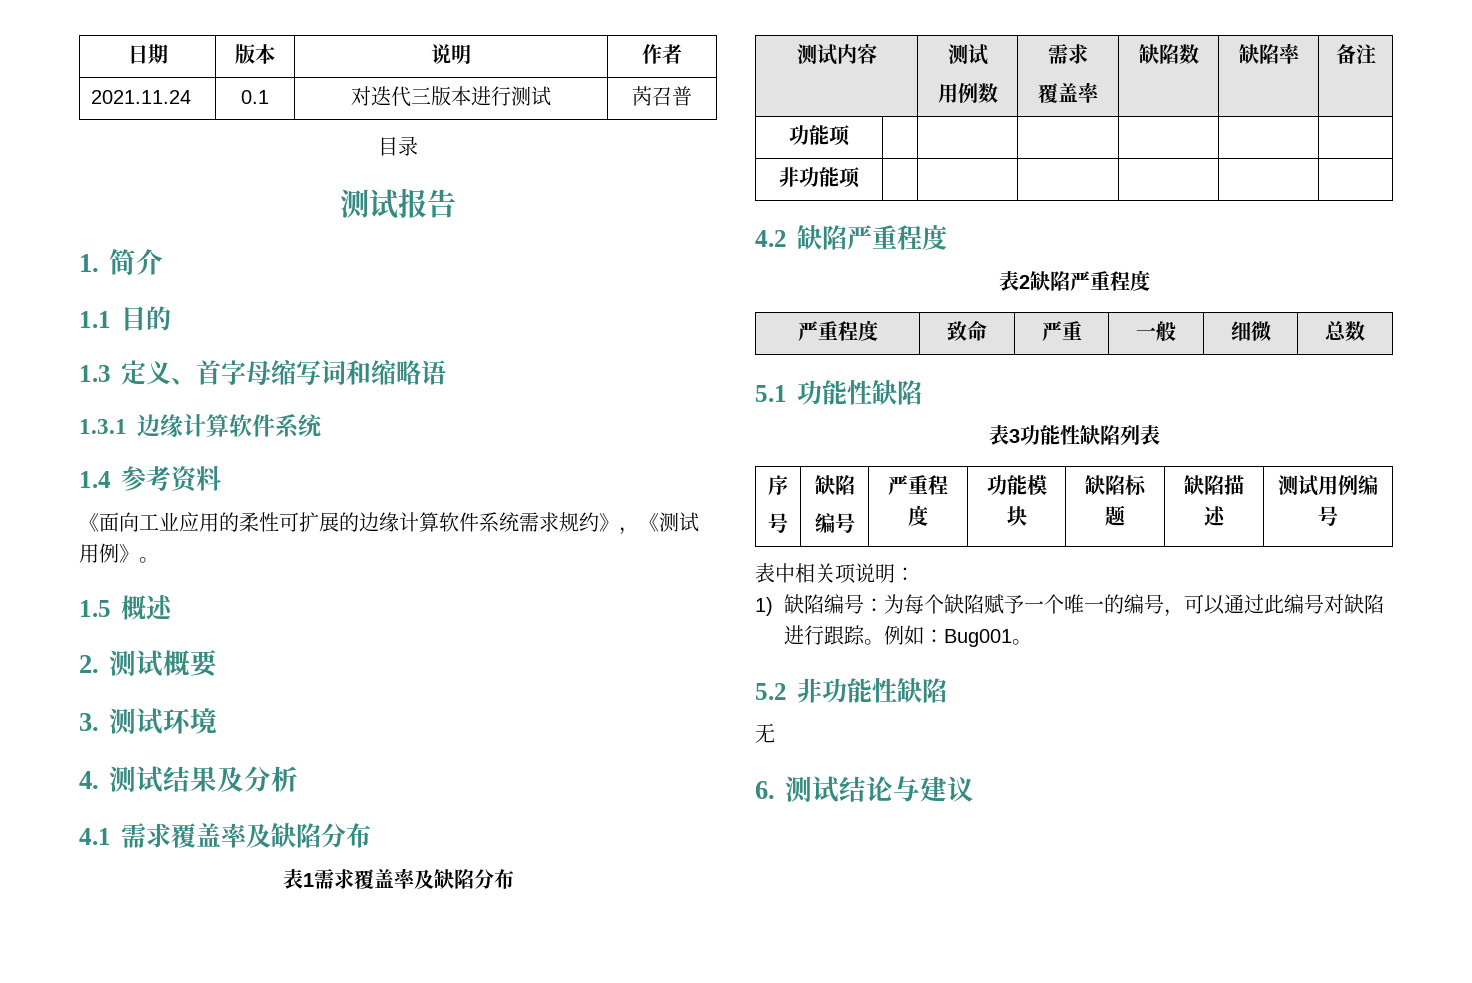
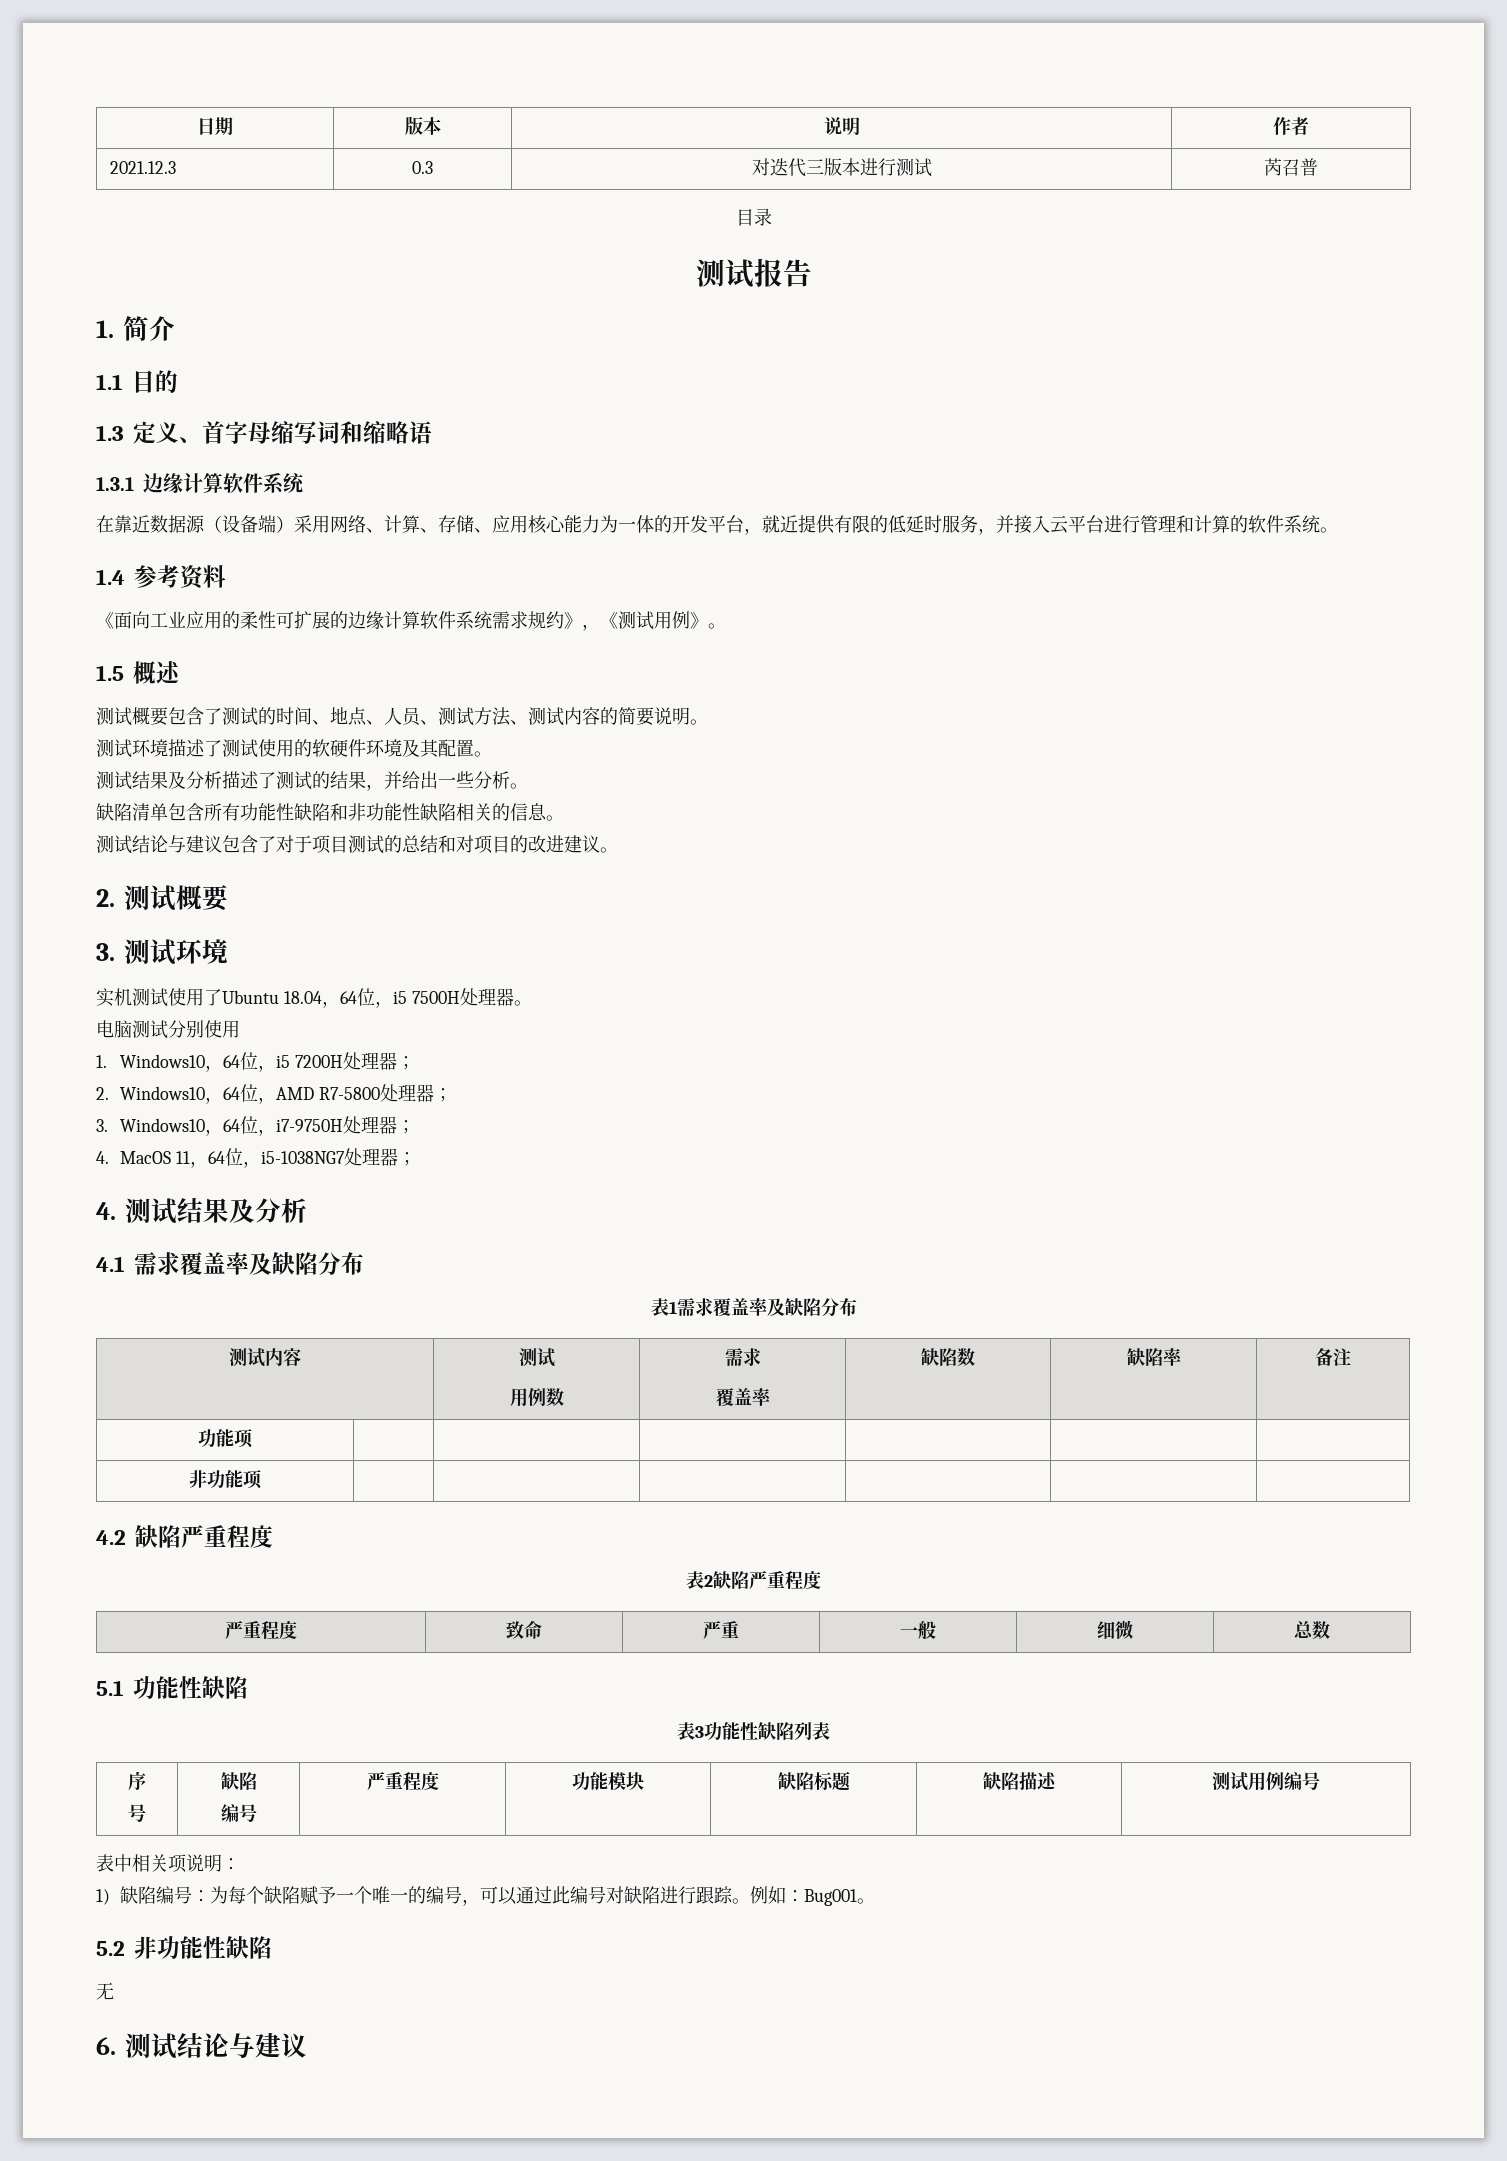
[91,90,192,104] [241,90,269,104] 2021.11.24 | 0.1 -> [110,161,177,174] [412,161,433,174] 2021.12.3 | 0.3
(323, 425) none -> [96,515,1338,535] // 在靠近数据源（设备端）采用网络、计算、存储、应用核心能力为一体的开发平台，就近提供有限的低延时服务，并接入云平台进行管理和计算的软件系统。
(173, 607) none -> [96,707,708,726] [96,739,492,758] [96,771,528,791] [96,803,564,821] [96,835,618,854] // 测试概要包含了测试的时间、地点、人员、测试方法、测试内容的简要说明。 // 测试环境描述了测试使用的软硬件环境及其配置。 // 测试结果及分析描述了测试的结果，并给出一些分析。 // 缺陷清单包含所有功能性缺陷和非功能性缺陷相关的信息。 // 测试结论与建议包含了对于项目测试的总结和对项目的改进建议。
(217, 721) none -> [96,988,532,1008] [96,1020,240,1039] [96,1052,416,1072] [96,1084,453,1104] [96,1116,416,1136] [96,1148,417,1168] // 实机测试使用了Ubuntu 18.04，64位，i5 7500H处理器。 // 电脑测试分别使用 // 1. Windows10，64位，i5 7200H处理器； // 2. Windows10，64位，AMD R7-5800处理器； // 3. Windows10，64位，i7-9750H处理器； // 4. MacOS 11，64位，i5-1038NG7处理器；

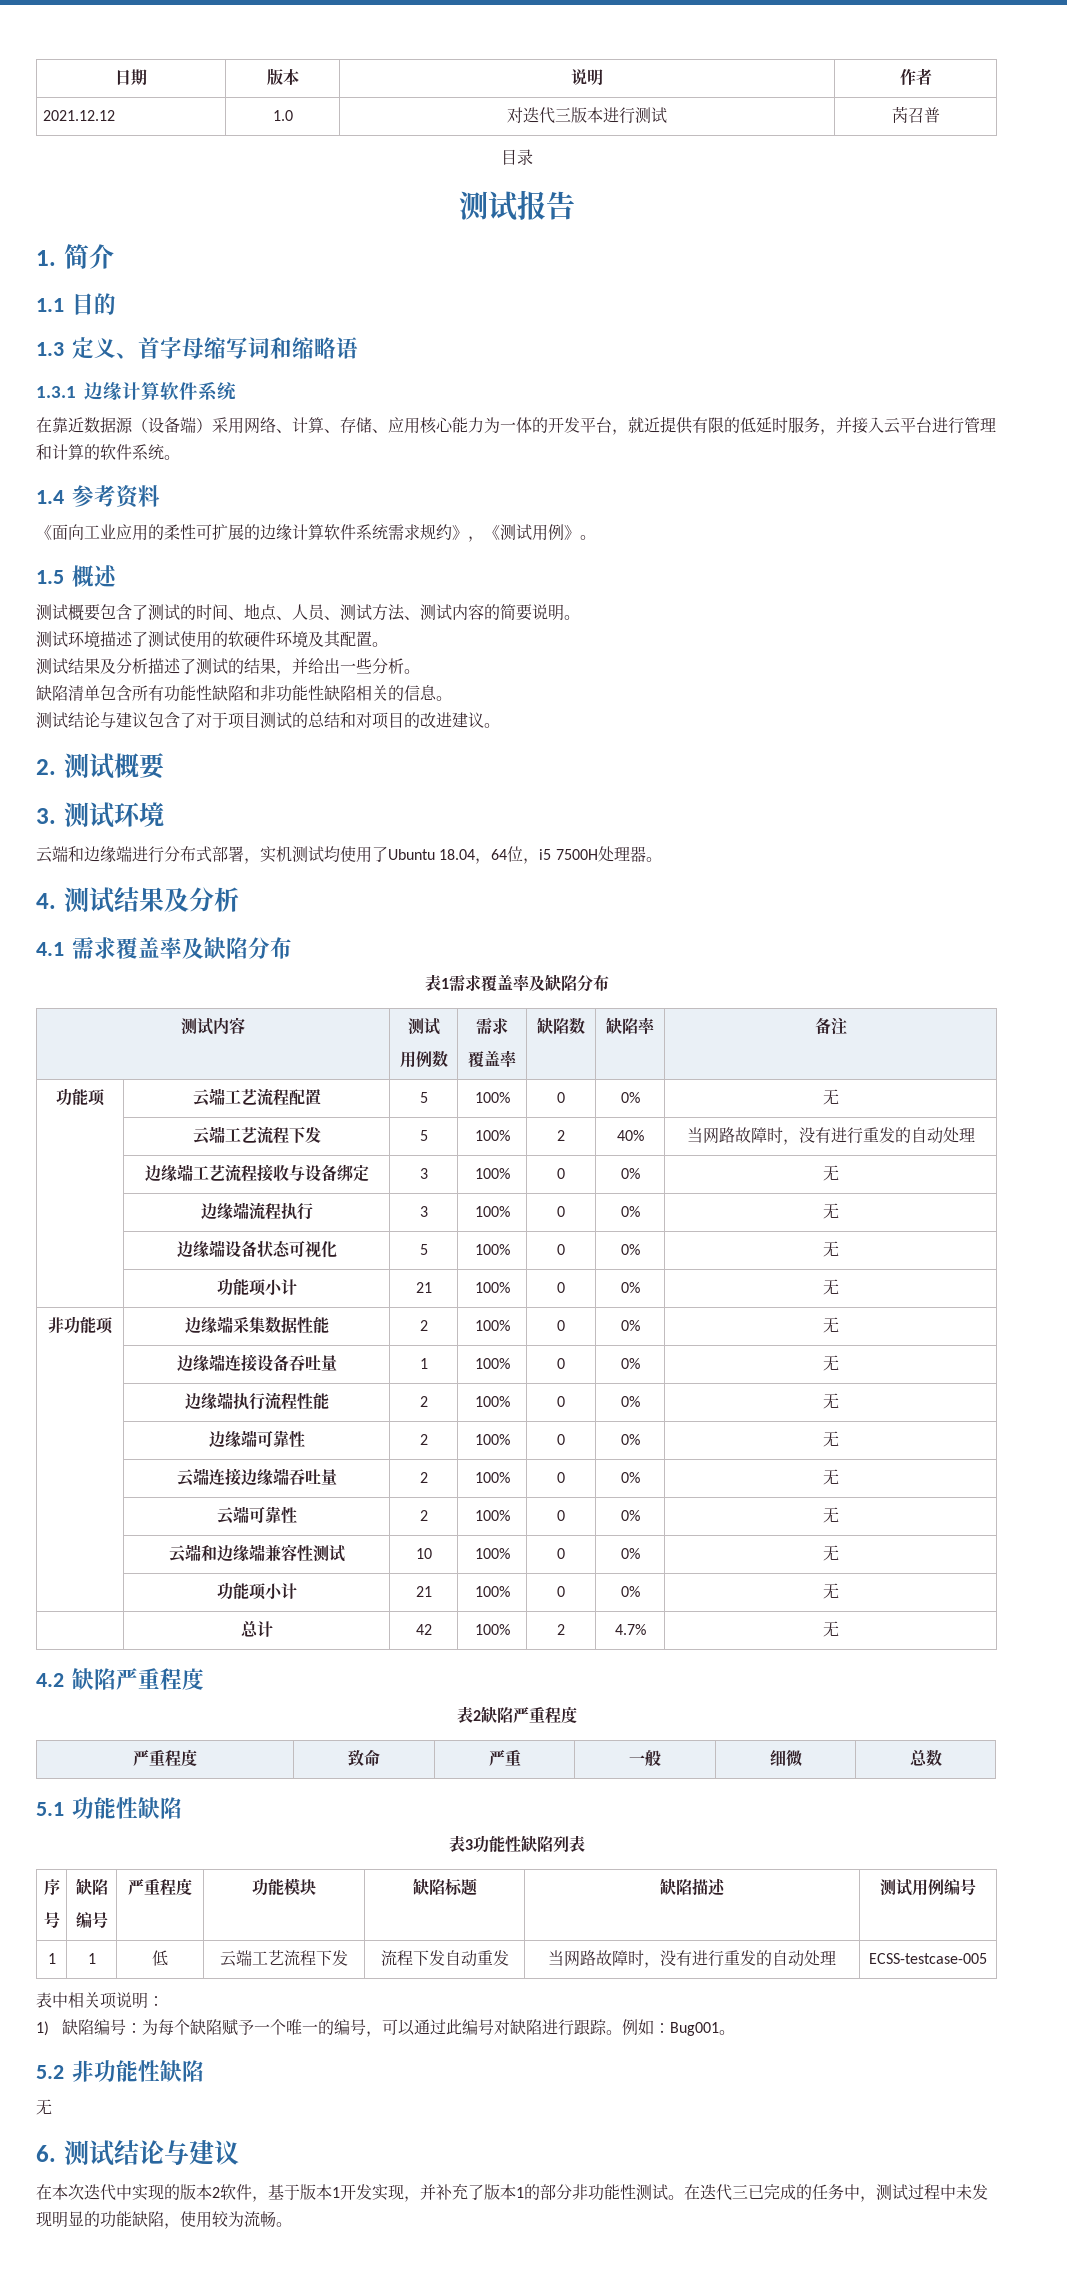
[110,161,177,174] [412,161,433,174] 2021.12.3 | 0.3 -> [42,110,115,121] [272,110,293,121] 2021.12.12 | 1.0
(228, 951) none -> [36,846,260,864] 云端和边缘端进行分布式部署，
(168, 997) none -> [324,846,340,863] 均
[96,1020,240,1039] [96,1052,416,1072] [96,1084,453,1104] [96,1116,416,1136] [96,1148,417,1168] // 电脑测试分别使用 // 1. Windows10，64位，i5 7200H处理器； // 2. Windows10，64位，AMD R7-5800处理器； // 3. Windows10，64位，i7-9750H处理器； // 4. MacOS 11，64位，i5-1038NG7处理器； -> (662, 859) none
[189,1470,262,1489] | | | | | // 非功能项 | | | | | | -> [192,1088,321,1107] [419,1092,428,1103] [474,1092,510,1103] [557,1092,565,1103] [620,1092,640,1103] [822,1089,839,1105] [192,1126,321,1145] [419,1130,428,1141] [474,1130,510,1141] [557,1130,565,1141] [616,1130,644,1141] [686,1127,975,1145] [144,1164,369,1182] [419,1168,428,1179] [474,1168,510,1179] [557,1168,565,1179] [620,1168,640,1179] [822,1165,839,1181] [200,1202,313,1220] [419,1206,428,1217] [474,1206,510,1217] [557,1206,565,1217] [620,1206,640,1217] [822,1203,839,1219] [176,1240,337,1258] [419,1244,428,1255] [474,1244,510,1255] [557,1244,565,1255] [620,1244,640,1255] [822,1241,839,1257] [216,1278,297,1296] [415,1282,432,1293] [474,1282,510,1293] [557,1282,565,1293] [620,1282,640,1293] [822,1279,839,1295] [48,1316,113,1334] [184,1316,329,1334] [419,1320,428,1331] [474,1320,510,1331] [557,1320,565,1331] [620,1320,640,1331] [822,1317,839,1333] [176,1354,337,1372] [419,1358,428,1369] [474,1358,510,1369] [557,1358,565,1369] [620,1358,640,1369] [822,1355,839,1371] [184,1392,329,1410] [419,1396,428,1407] [474,1396,510,1407] [557,1396,565,1407] [620,1396,640,1407] [822,1393,839,1409] [208,1430,305,1448] [419,1434,428,1445] [474,1434,510,1445] [557,1434,565,1445] [620,1434,640,1445] [822,1431,839,1447] [176,1468,337,1487] [419,1472,428,1483] [474,1472,510,1483] [557,1472,565,1483] [620,1472,640,1483] [822,1469,839,1485] [216,1506,297,1525] [419,1510,428,1521] [474,1510,510,1521] [557,1510,565,1521] [620,1510,640,1521] [822,1507,839,1523] [168,1544,345,1563] [415,1548,432,1559] [474,1548,510,1559] [557,1548,565,1559] [620,1548,640,1559] [822,1545,839,1561] [216,1582,297,1600] [415,1586,432,1597] [474,1586,510,1597] [557,1586,565,1597] [620,1586,640,1597] [822,1583,839,1599] [240,1620,273,1637] [415,1624,432,1635] [474,1624,510,1635] [557,1624,565,1635] [614,1624,646,1635] [822,1621,839,1637] 云端工艺流程配置 | 5 | 100% | 0 | 0% | 无 // | 云端工艺流程下发 | 5 | 100% | 2 | 40% | 当网路故障时，没有进行重发的自动处理 // | 边缘端工艺流程接收与设备绑定 | 3 | 100% | 0 | 0% | 无 // | 边缘端流程执行 | 3 | 100% | 0 | 0% | 无 // | 边缘端设备状态可视化 | 5 | 100% | 0 | 0% | 无 // | 功能项小计 | 21 | 100% | 0 | 0% | 无 // 非功能项 | 边缘端采集数据性能 | 2 | 100% | 0 | 0% | 无 // | 边缘端连接设备吞吐量 | 1 | 100% | 0 | 0% | 无 // | 边缘端执行流程性能 | 2 | 100% | 0 | 0% | 无 // | 边缘端可靠性 | 2 | 100% | 0 | 0% | 无 // | 云端连接边缘端吞吐量 | 2 | 100% | 0 | 0% | 无 // | 云端可靠性 | 2 | 100% | 0 | 0% | 无 // | 云端和边缘端兼容性测试 | 10 | 100% | 0 | 0% | 无 // | 功能项小计 | 21 | 100% | 0 | 0% | 无 // | 总计 | 42 | 100% | 2 | 4.7% | 无
(1320, 1781) none -> [47,1953,56,1964] [87,1953,96,1964] [152,1950,168,1966] [220,1950,348,1967] [380,1950,509,1967] [548,1950,836,1968] [869,1953,987,1964] // 1 | 1 | 低 | 云端工艺流程下发 | 流程下发自动重发 | 当网路故障时，没有进行重发的自动处理 | ECSS-testcase-005
(307, 2045) none -> [36,2184,988,2202] [36,2211,292,2229] // 在本次迭代中实现的版本2软件，基于版本1开发实现，并补充了版本1的部分非功能性测试。在迭代三已完成的任务中，测试过程中未发现明显的功能缺陷，使用较为流畅。

